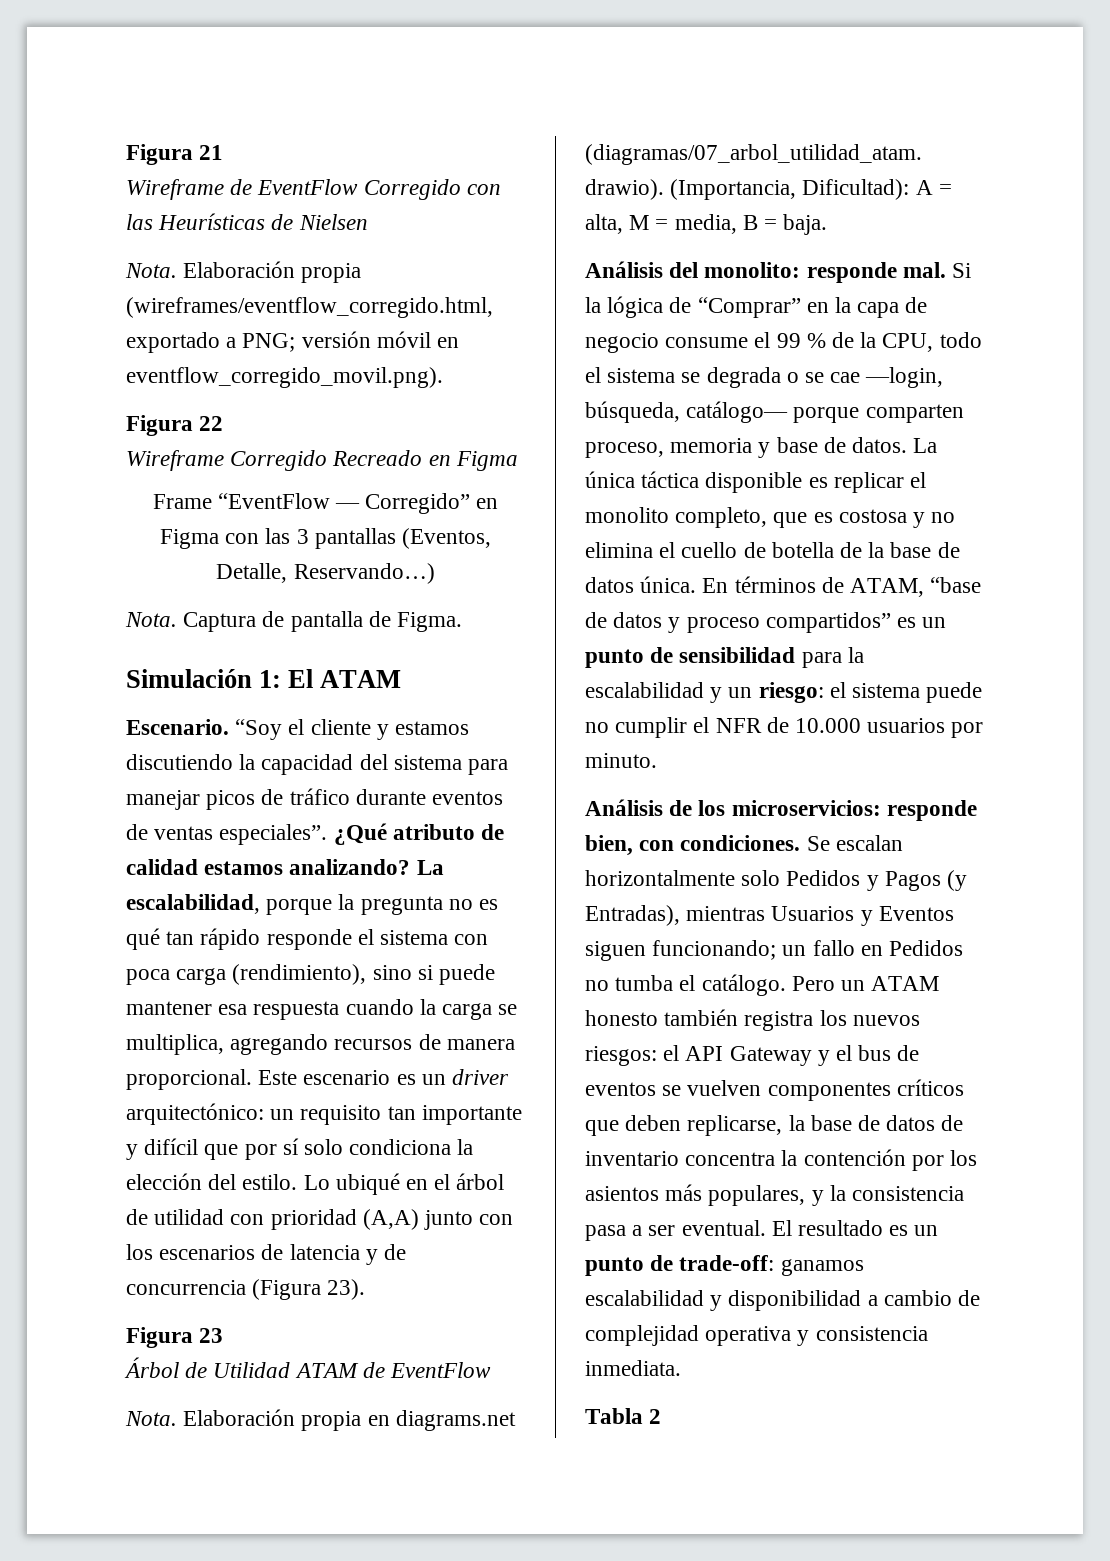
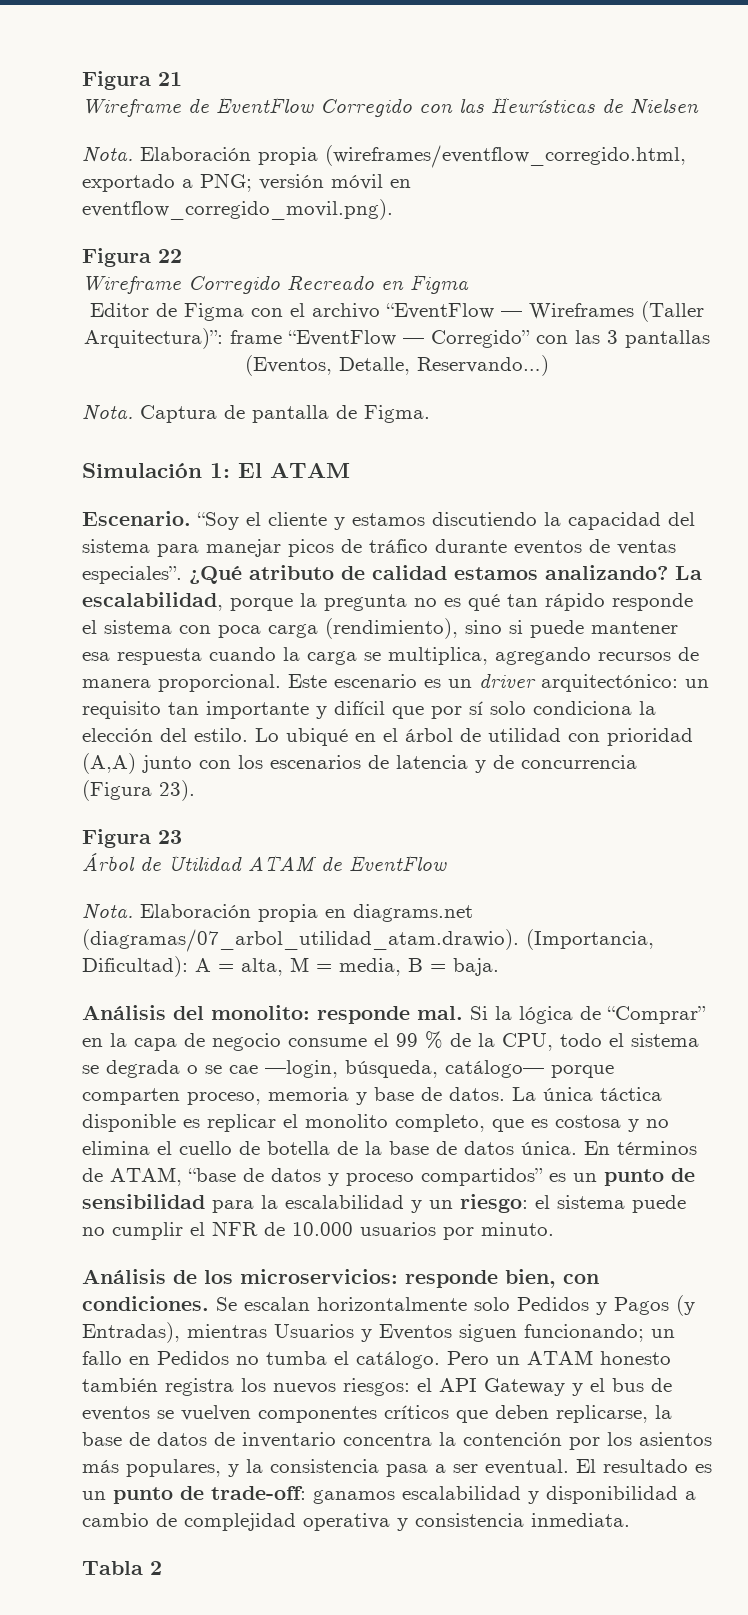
[152,494,212,509] Frame -> [90,301,704,322] [84,328,282,349] Editor de Figma con el archivo “EventFlow — Wireframes (Taller Arquitectura)”: frame
[476,498,499,509] [159,529,219,549] en Figma -> (530, 339) none

